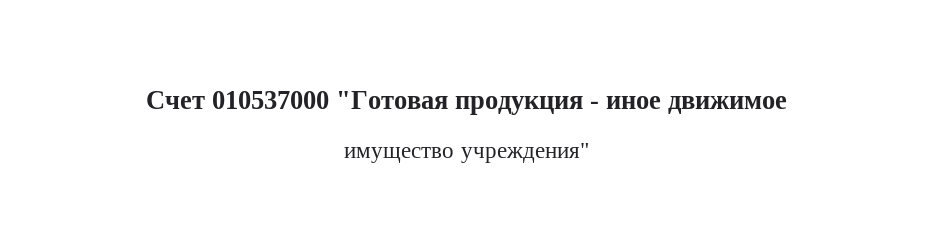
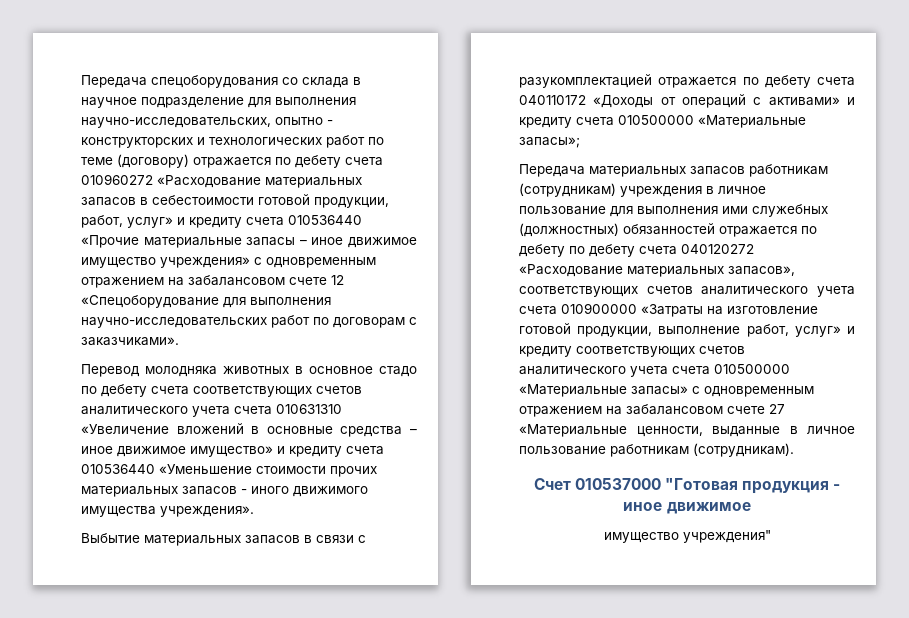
(145, 100) none -> [81,75,361,88] [81,97,356,108] [81,117,333,128] [81,135,384,148] [81,154,383,168] [81,174,362,188] [81,194,389,208] [81,215,362,228] [81,235,417,248] [81,257,376,268] [81,275,344,288] [81,295,331,308] [81,315,417,328] [81,337,179,346] [81,364,417,377] [81,384,362,397] [81,404,342,417] [81,423,417,437] [81,446,384,457] [81,464,377,477] [81,486,368,497] [81,506,254,517] [81,533,366,546] [519,74,855,88] [519,94,855,108] [519,115,806,128] [519,137,580,148] [519,164,828,177] [519,183,766,197] [519,204,828,217] [519,223,817,237] [519,244,754,257] [519,264,795,277] [519,286,855,297] [519,303,818,317] [519,323,855,337] [519,346,745,357] [519,364,790,377] [519,384,814,397] [519,404,785,417] [519,424,855,437] [519,443,794,457] Передача спецоборудования со склада в научное подразделение для выполнения научно-исследовательских, опытно - конструкторских и технологических работ по теме (договору) отражается по дебету счета 010960272 «Расходование материальных запасов в себестоимости готовой продукции, работ, услуг» и кредиту счета 010536440 «Прочие материальные запасы – иное движимое имущество учреждения» с одновременным отражением на забалансовом счете 12 «Спецоборудование для выполнения научно-исследовательских работ по договорам с заказчиками». // Перевод молодняка животных в основное стадо по дебету счета соответствующих счетов аналитического учета счета 010631310 «Увеличение вложений в основные средства – иное движимое имущество» и кредиту счета 010536440 «Уменьшение стоимости прочих материальных запасов - иного движимого имущества учреждения». // Выбытие материальных запасов в связи с разукомплектацией отражается по дебету счета 040110172 «Доходы от операций с активами» и кредиту счета 010500000 «Материальные запасы»; // Передача материальных запасов работникам (сотрудникам) учреждения в личное пользование для выполнения ими служебных (должностных) обязанностей отражается по дебету по дебету счета 040120272 «Расходование материальных запасов», соответствующих счетов аналитического учета счета 010900000 «Затраты на изготовление готовой продукции, выполнение работ, услуг» и кредиту соответствующих счетов аналитического учета счета 010500000 «Материальные запасы» с одновременным отражением на забалансовом счете 27 «Материальные ценности, выданные в личное пользование работникам (сотрудникам). //

